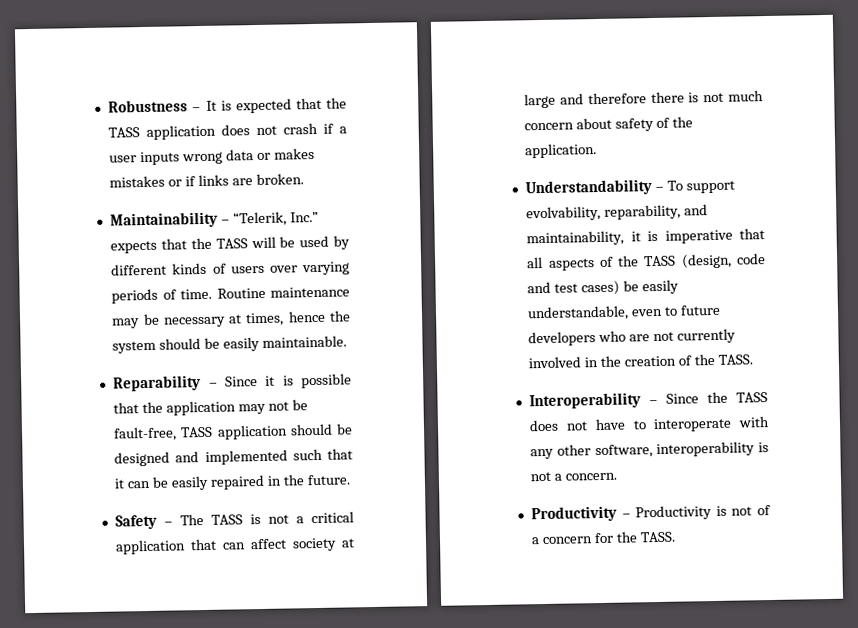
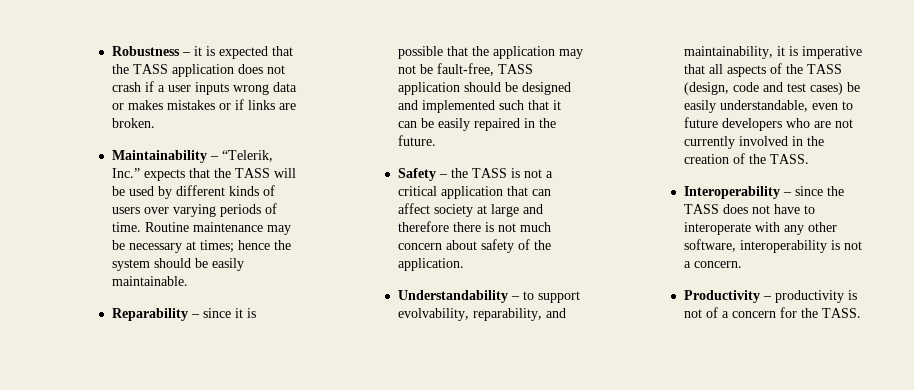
[205,100,217,111] It -> [193,46,202,56] it
[245,312,285,327] times, -> [199,240,234,253] times;
[224,376,258,387] Since -> [202,308,231,318] since
[180,513,205,526] The -> [450,168,468,178] the
[667,180,684,191] To -> [522,291,534,300] to
[666,393,700,404] Since -> [794,186,823,196] since
[635,505,713,521] Productivity -> [774,290,844,303] productivity

